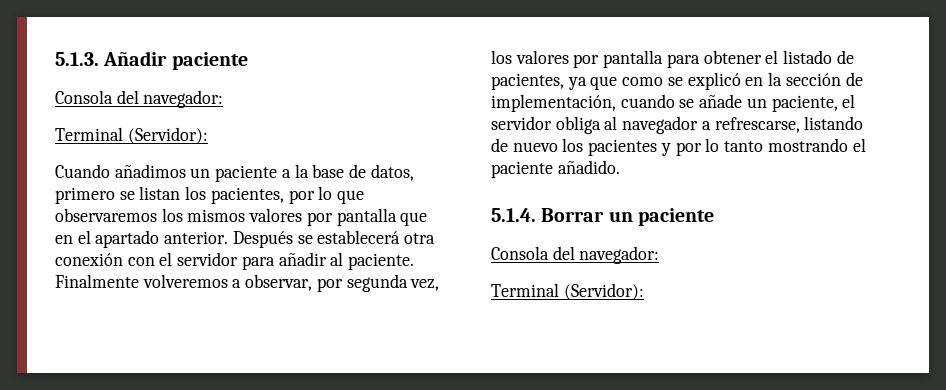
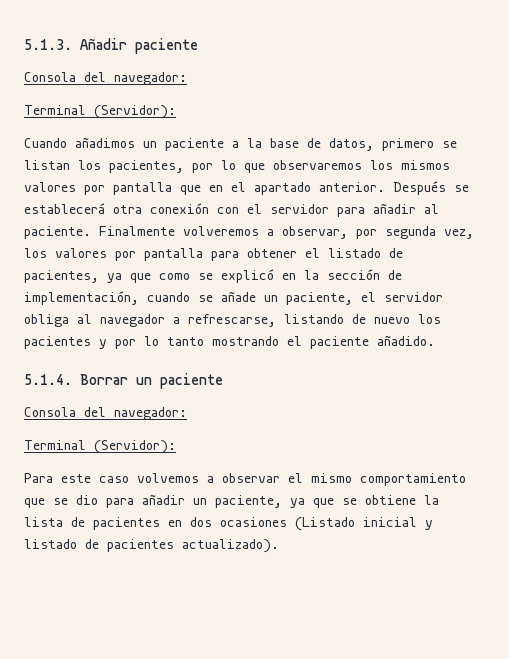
(644, 291) none -> [24,473,466,486] [24,494,439,508] [24,517,433,531] [24,539,279,553] // Para este caso volvemos a observar el mismo comportamiento que se dio para añadir un paciente, ya que se obtiene la lista de pacientes en dos ocasiones (Listado inicial y listado de pacientes actualizado).

